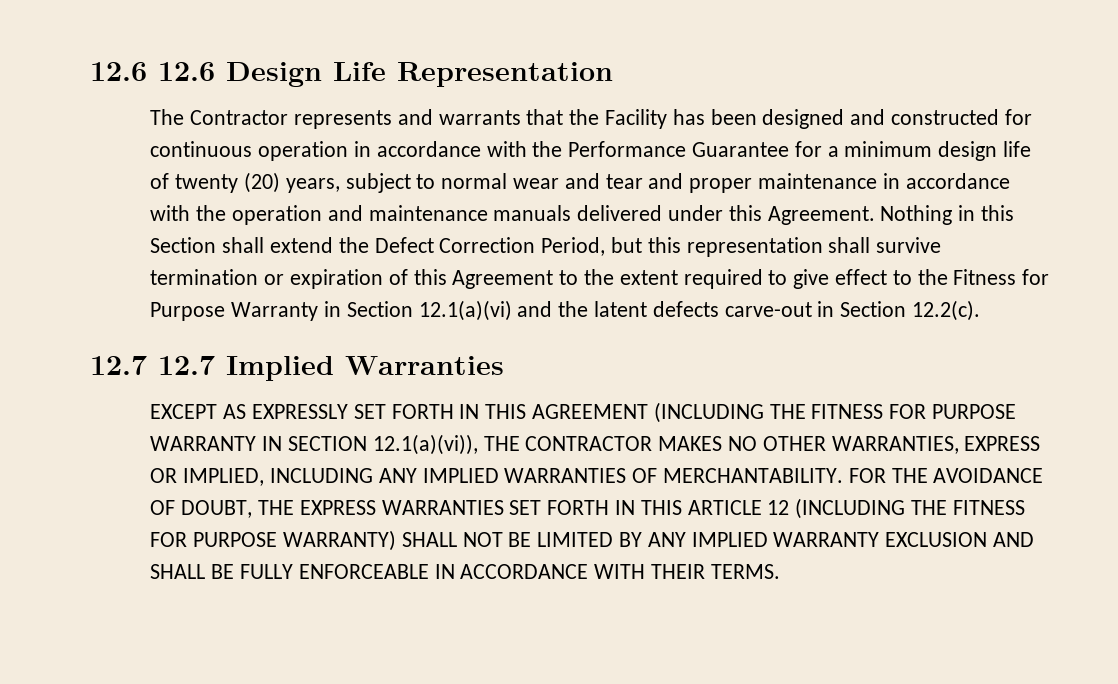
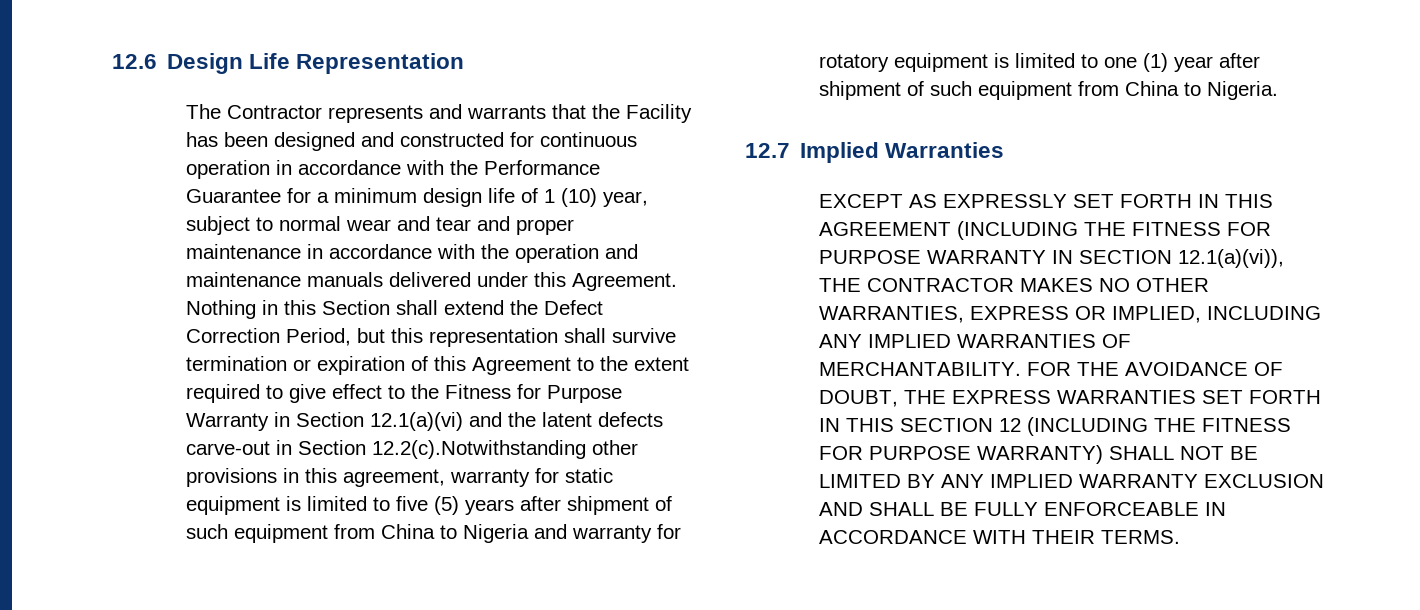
[90,62,215,81] 12.6 12.6 -> [112,54,157,69] 12.6
[175,172,340,193] twenty (20) years, -> [543,188,648,207] 1 (10) year,
[911,300,980,321] [90,356,215,375] 12.2(c). // 12.7 12.7 -> [371,440,638,459] [185,468,613,487] [185,496,672,515] [185,524,681,543] [818,53,1260,72] [818,81,1278,100] [745,143,790,158] 12.2(c).Notwithstanding other provisions in this agreement, warranty for static equipment is limited to five (5) years after shipment of such equipment from China to Nigeria and warranty for rotatory equipment is limited to one (1) year after shipment of such equipment from China to Nigeria. // 12.7
[687,500,762,515] ARTICLE -> [899,418,993,432] SECTION

